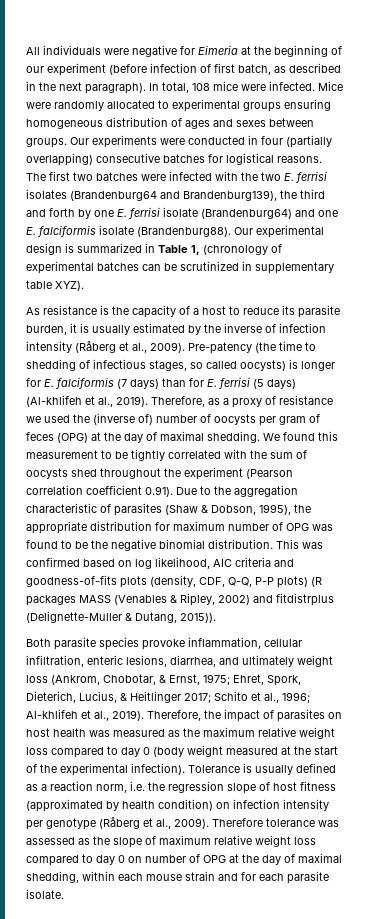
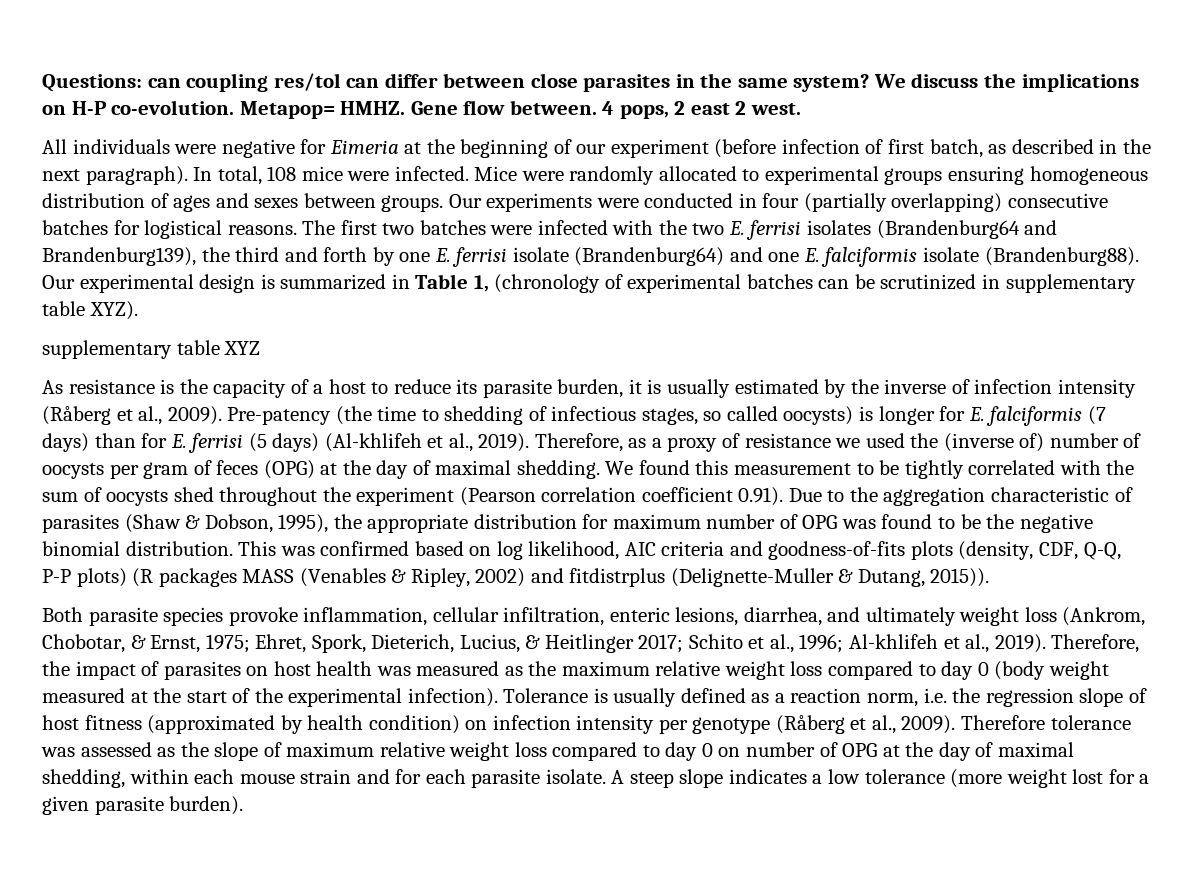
(26, 51) none -> [42,73,1139,92] [42,100,801,119] Questions: can coupling res/tol can differ between close parasites in the same system? We discuss the implications on H-P co-evolution. Metapop= HMHZ. Gene flow between. 4 pops, 2 east 2 west. //
(84, 286) none -> [42,340,261,359] // supplementary table XYZ
(64, 894) none -> [611,769,1150,788] [42,796,244,815] A steep slope indicates a low tolerance (more weight lost for a given parasite burden).

